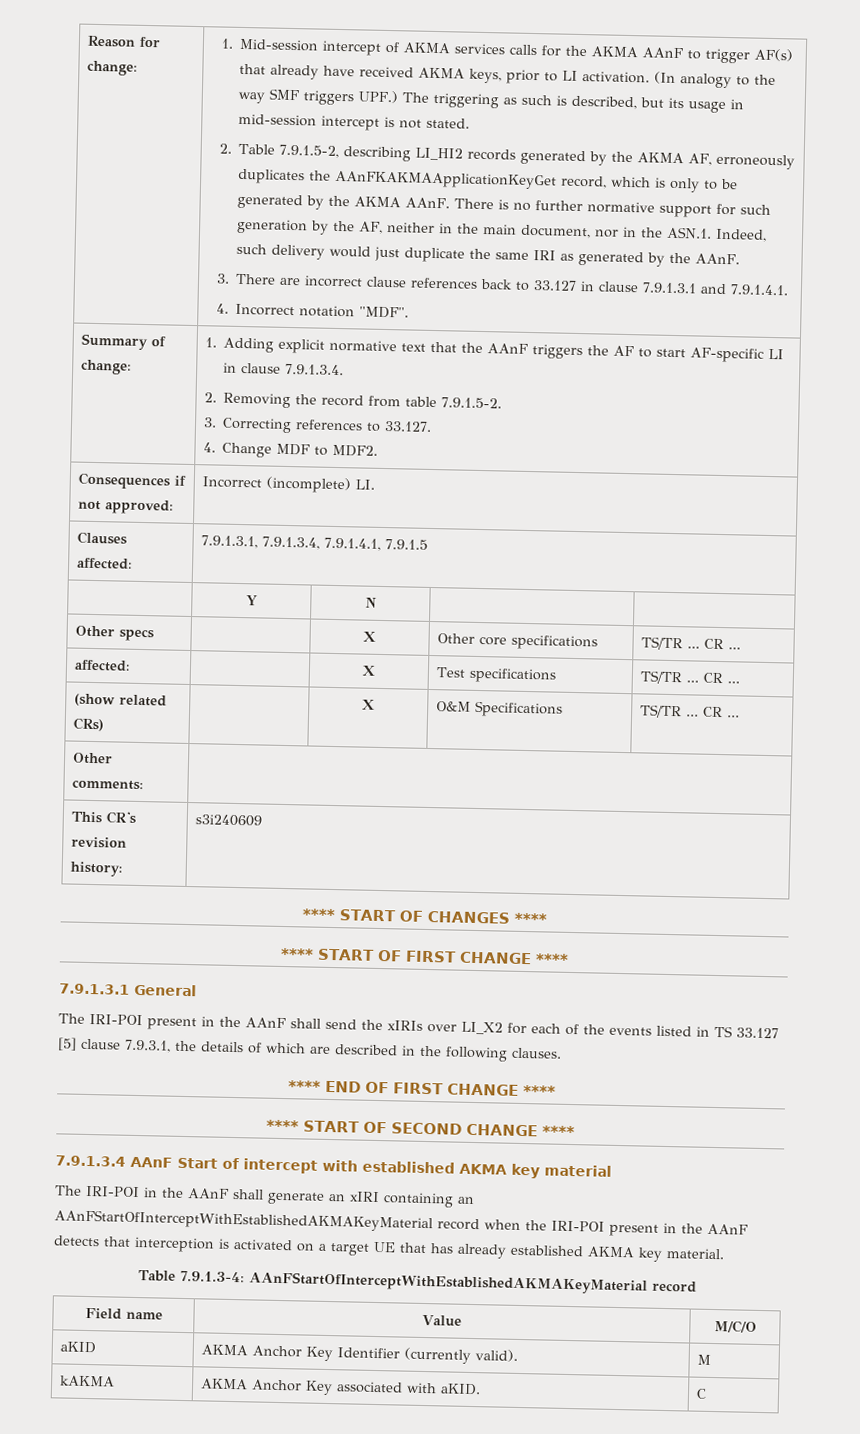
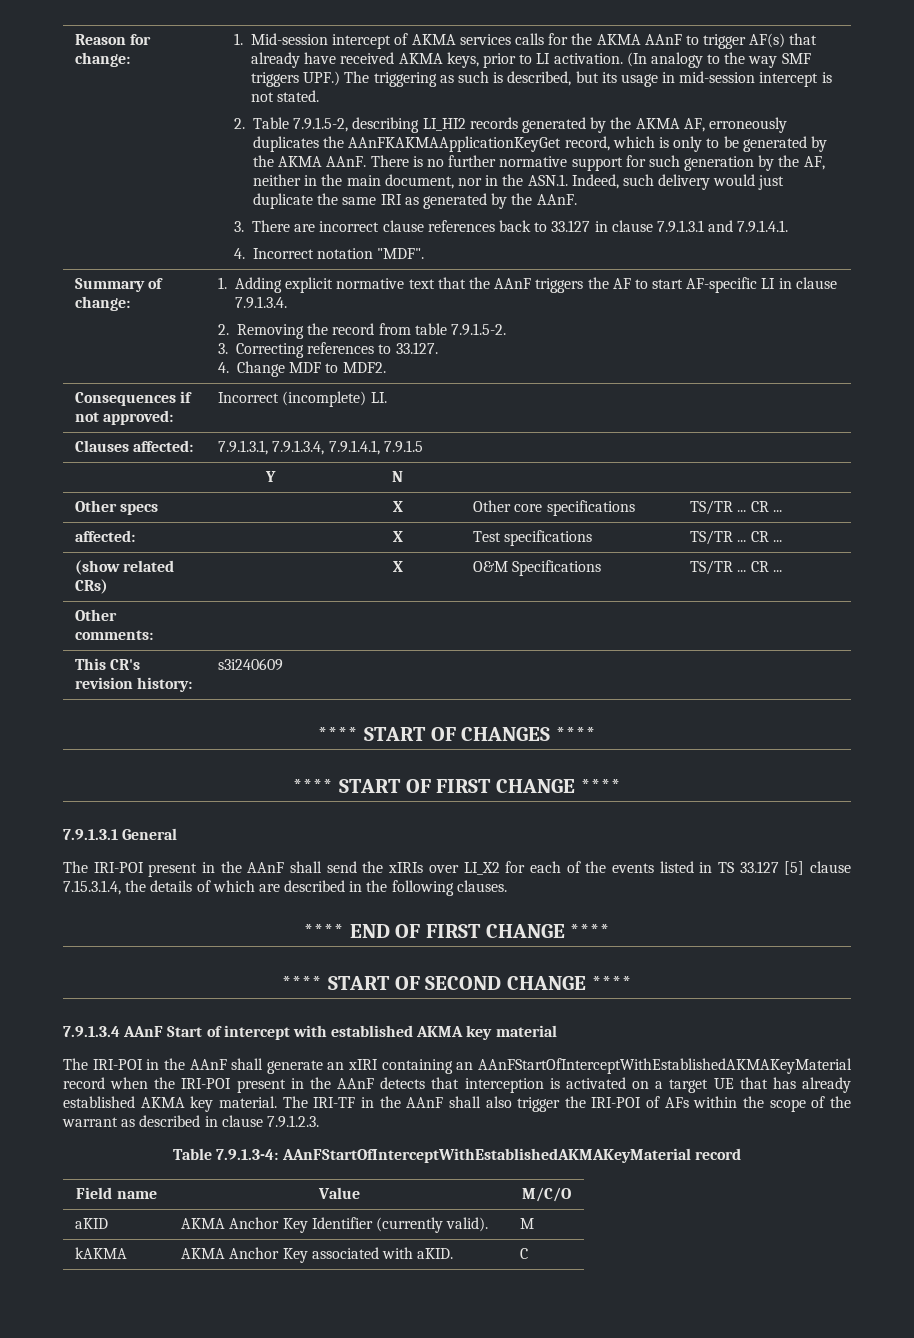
[124,1039,171,1053] 7.9.3.1, -> [63,880,121,895] 7.15.3.1.4,
(725, 1254) none -> [282,1096,851,1112] [62,1115,319,1128] The IRI-TF in the AAnF shall also trigger the IRI-POI of AFs within the scope of the warrant as described in clause 7.9.1.2.3.

